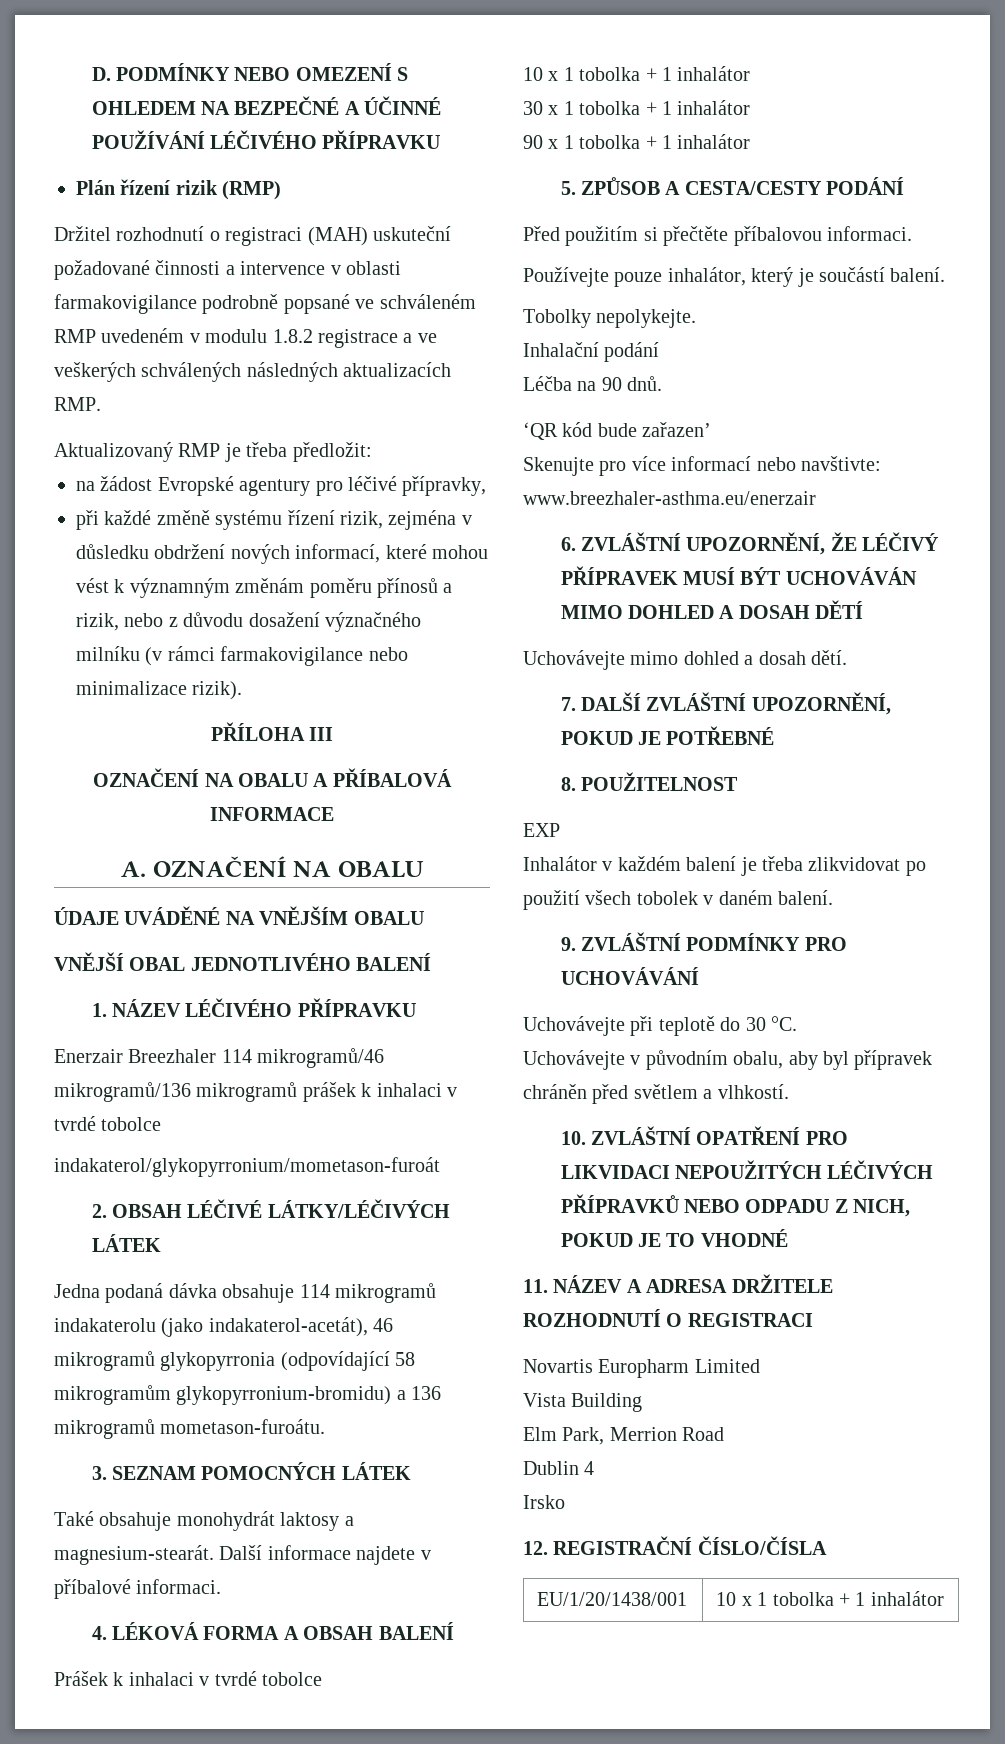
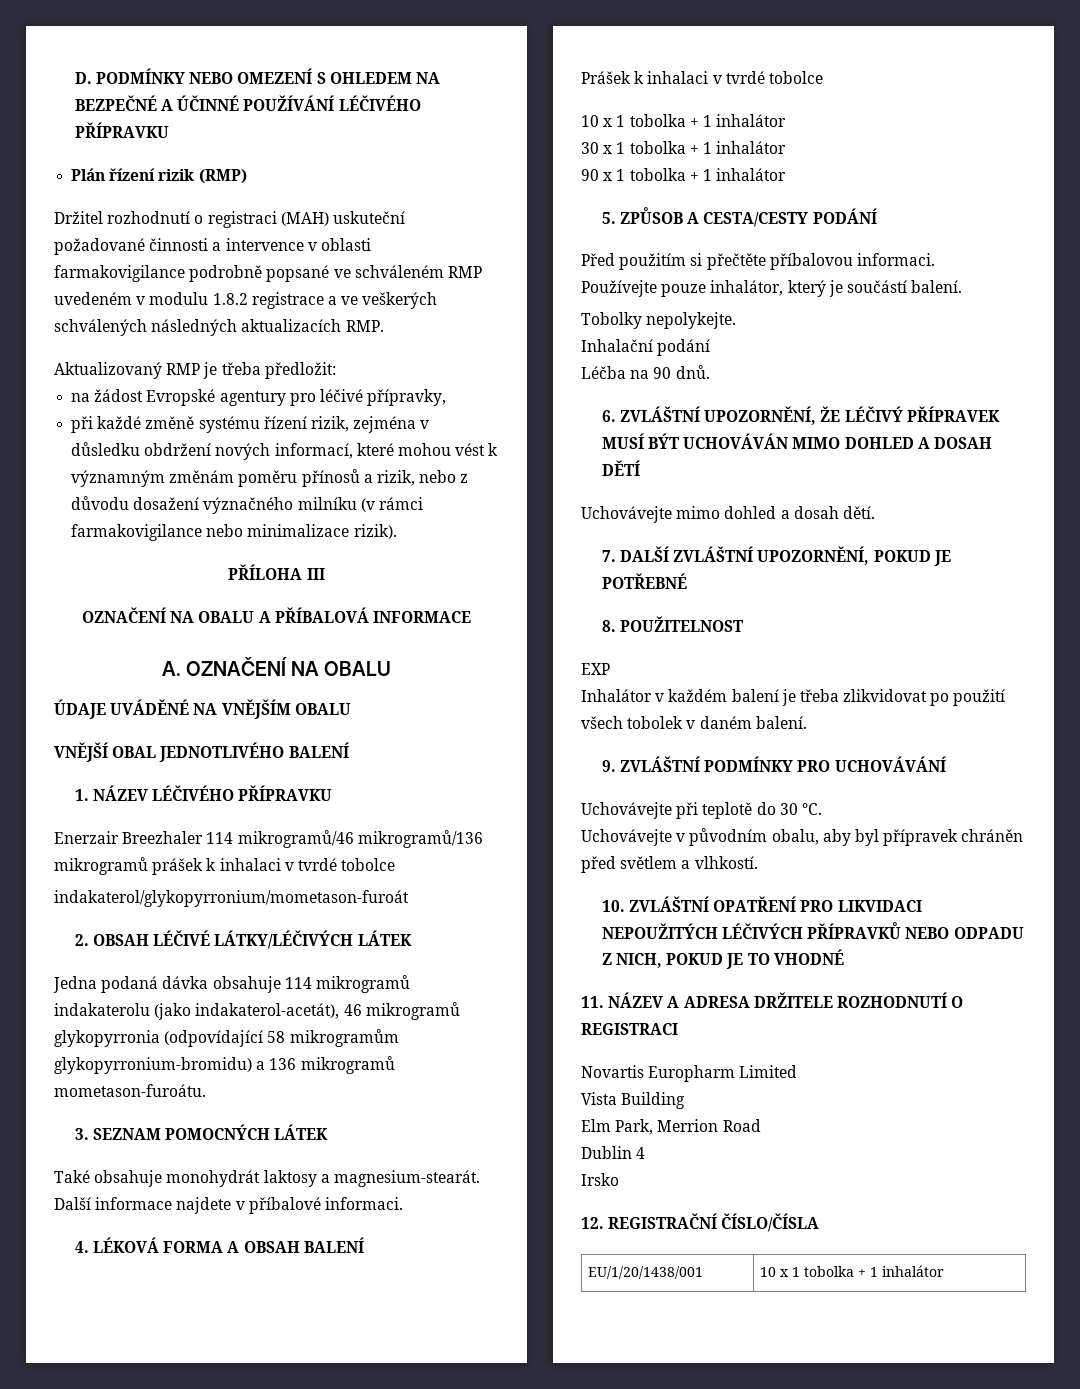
[523,422,712,440] [523,456,881,476] [523,491,816,505] // ‘QR kód bude zařazen’ // Skenujte pro více informací nebo navštivte: www.breezhaler-asthma.eu/enerzair -> (710, 372) none

